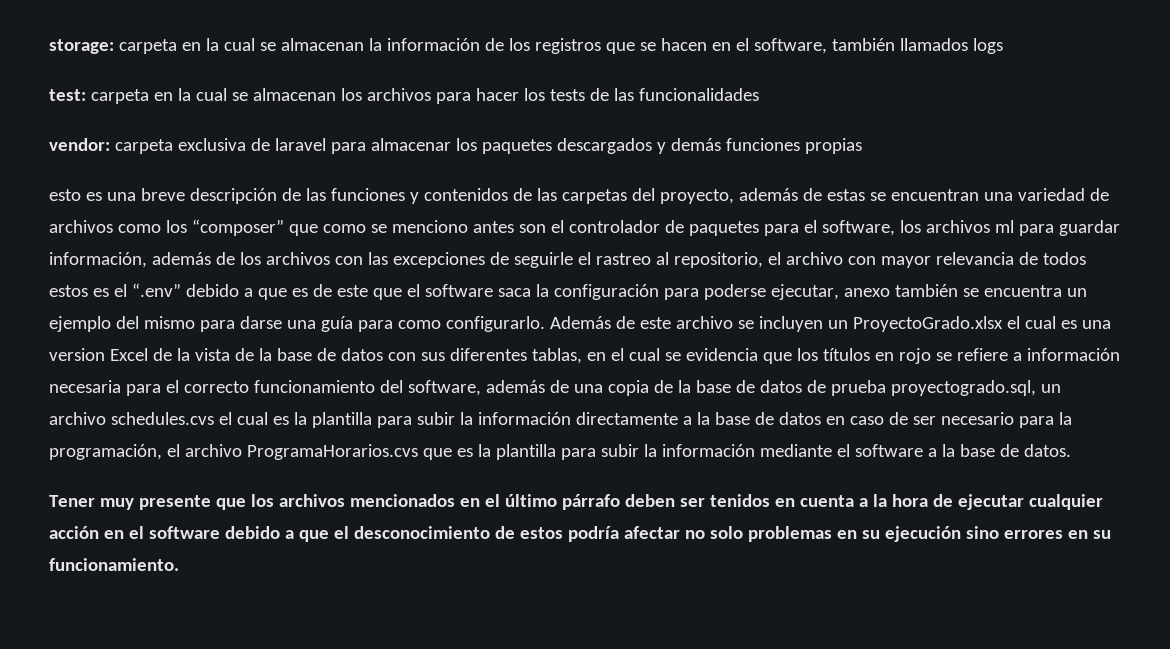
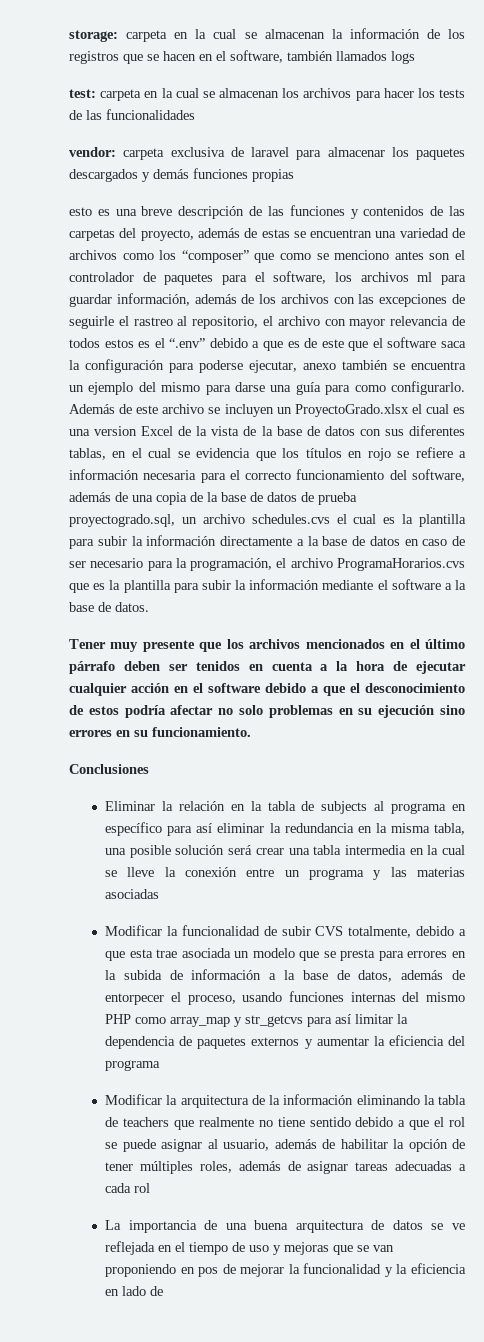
(179, 564) none -> [69,764,149,774] [105,801,466,814] [105,822,465,836] [105,845,466,858] [105,867,465,880] [105,889,160,899] [105,925,467,938] [105,948,467,961] [105,969,465,982] [105,991,466,1005] [105,1014,409,1027] [105,1035,466,1049] [105,1060,161,1071] [105,1094,467,1108] [105,1117,465,1130] [105,1139,466,1152] [105,1161,467,1174] [105,1183,151,1193] [105,1220,465,1233] [105,1241,395,1255] [105,1263,467,1277] [105,1286,164,1296] // Conclusiones // Eliminar la relación en la tabla de subjects al programa en específico para así eliminar la redundancia en la misma tabla, una posible solución será crear una tabla intermedia en la cual se lleve la conexión entre un programa y las materias asociadas // Modificar la funcionalidad de subir CVS totalmente, debido a que esta trae asociada un modelo que se presta para errores en la subida de información a la base de datos, además de entorpecer el proceso, usando funciones internas del mismo PHP como array_map y str_getcvs para así limitar la dependencia de paquetes externos y aumentar la eficiencia del programa // Modificar la arquitectura de la información eliminando la tabla de teachers que realmente no tiene sentido debido a que el rol se puede asignar al usuario, además de habilitar la opción de tener múltiples roles, además de asignar tareas adecuadas a cada rol // La importancia de una buena arquitectura de datos se ve reflejada en el tiempo de uso y mejoras que se van proponiendo en pos de mejorar la funcionalidad y la eficiencia en lado de

